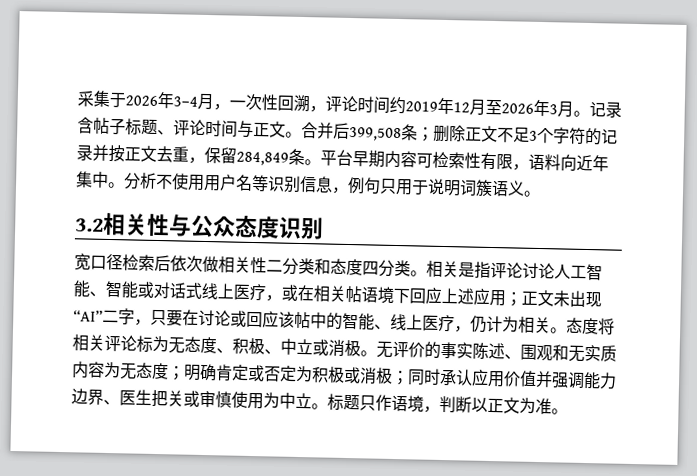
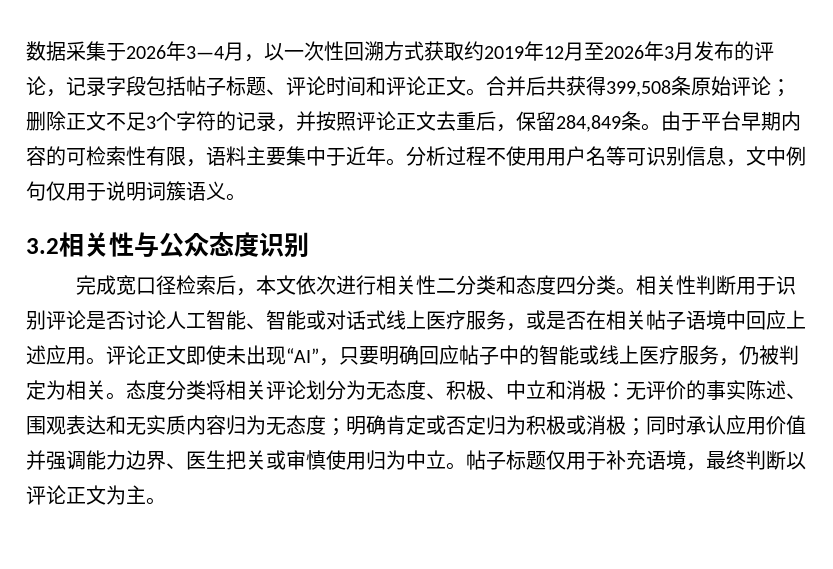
(77, 98) none -> [26,41,66,61] 数据
[173,93,390,114] 3–4月，一次性回溯，评论时间 -> [186,41,464,62] 3—4月，以一次性回溯方式获取
[573,101,622,118] [77,117,94,134] 。记录含 -> [694,41,774,61] [26,76,186,97] 发布的评论，记录字段包括
[237,120,254,138] 与 -> [366,76,426,96] 和评论
[349,124,418,142] 399,508条 -> [546,76,771,97] 共获得399,508条原始评论
[92,144,125,163] 并按 -> [276,111,396,132] ，并按照评论
(189, 154) none -> [476,111,496,131] 后
(321, 162) none -> [661,111,701,131] 由于
(417, 159) none -> [46,146,66,166] 的
[560,154,609,172] [76,171,157,190] 向近年集中。分析 -> [246,146,486,166] 主要集中于近年。分析过程
(269, 183) none -> [626,148,646,166] 可
[347,176,397,195] 例句只 -> [746,146,806,166] [26,181,66,201] 文中例句仅
(324, 228) none -> [75,275,116,295] 完成
[170,255,219,273] 依次做 -> [235,275,376,296] ，本文依次进行
[458,261,523,279] 是指评论 -> [675,275,796,295] [26,310,126,330] 性判断用于识别评论是否
[265,284,602,308] [73,308,311,329] ，或在相关帖语境下回应上述应用；正文未出现“AI”二字，只要在讨论或回应该帖 -> [466,310,806,331] [26,345,499,366] 服务，或是否在相关帖子语境中回应上述应用。评论正文即使未出现“AI”，只要明确回应帖子
[374,313,503,333] 、线上医疗，仍计 -> [579,345,799,366] [26,380,46,400] 或线上医疗服务，仍被判定
(599, 326) none -> [166,380,206,400] 分类
[136,335,153,353] 标 -> [306,380,346,400] 划分
[312,339,377,357] 或消极。 -> [546,380,626,400] 和消极：
(553, 353) none -> [66,415,106,435] 表达
(105, 369) none -> [226,415,246,435] 归
(297, 373) none -> [486,415,506,435] 归
(264, 401) none -> [366,450,386,470] 归
[327,393,552,415] 标题只作语境，判断以正文为准 -> [466,450,806,471] [26,485,146,505] 帖子标题仅用于补充语境，最终判断以评论正文为主

